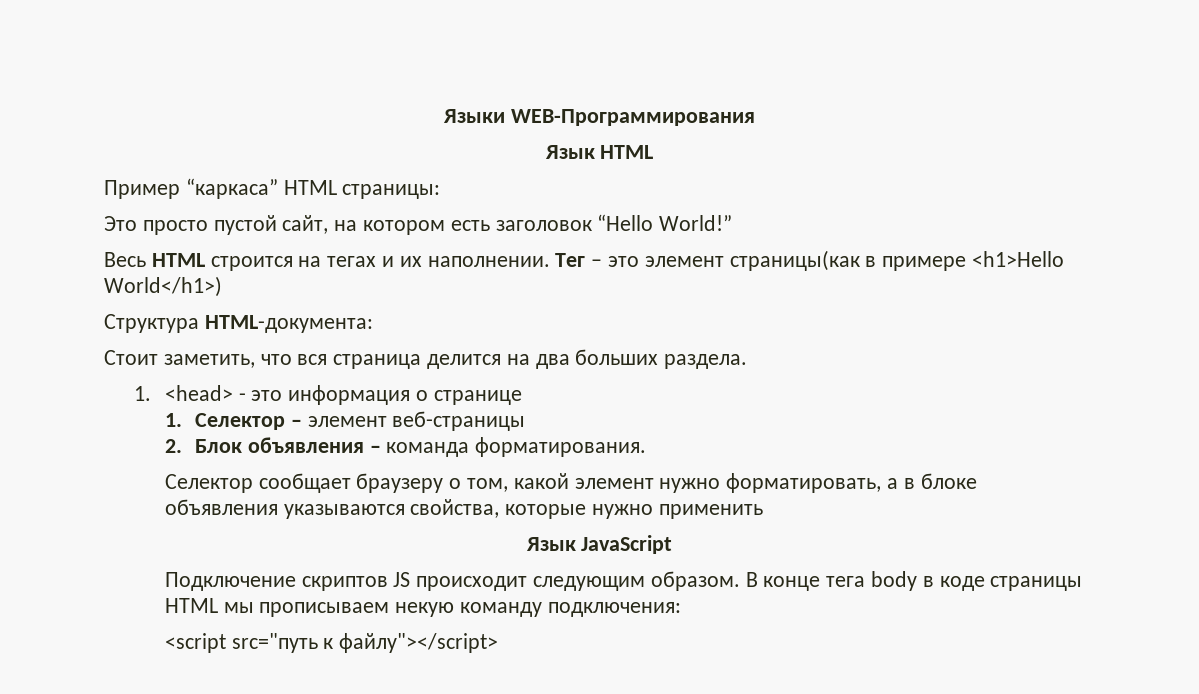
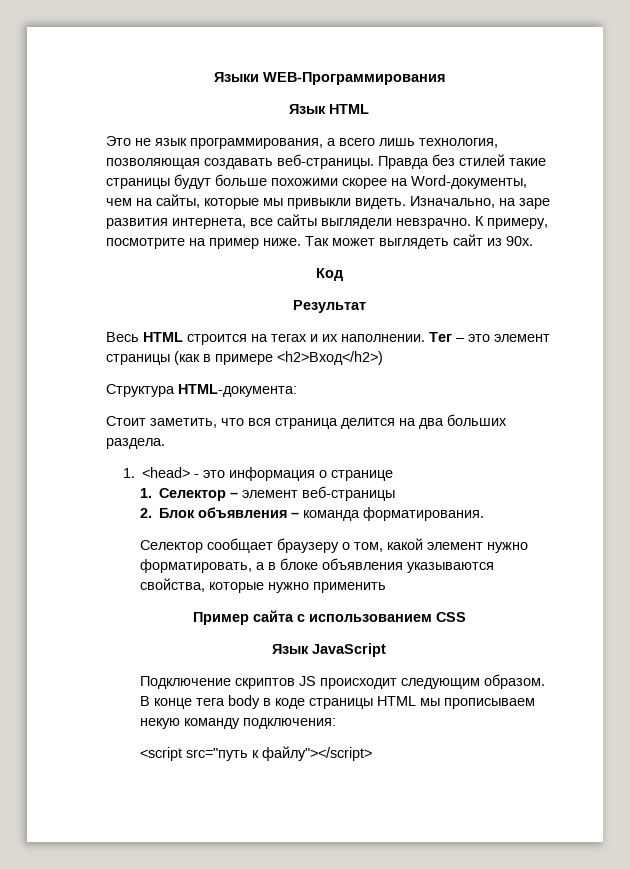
[104,178,441,199] [104,214,733,235] Пример “каркаса” HTML страницы: // Это просто пустой сайт, на котором есть заголовок “Hello World!” -> [106,136,498,149] [106,154,546,169] [106,174,527,189] [106,194,550,209] [106,214,548,229] [106,234,533,249] [315,268,343,281] [292,300,366,313] Это не язык программирования, а всего лишь технология, позволяющая создавать веб-страницы. Правда без стилей такие страницы будут больше похожими скорее на Word-документы, чем на сайты, которые мы привыкли видеть. Изначально, на заре развития интернета, все сайты выглядели невзрачно. К примеру, посмотрите на пример ниже. Так может выглядеть сайт из 90х. // Код // Результат
[729,250,1065,271] [104,276,222,297] страницы(как в примере <h1>Hello World</h1>) -> [106,351,383,365] страницы (как в примере <h2>Вход</h2>)
(763, 511) none -> [192,610,466,625] // Пример сайта с использованием CSS

